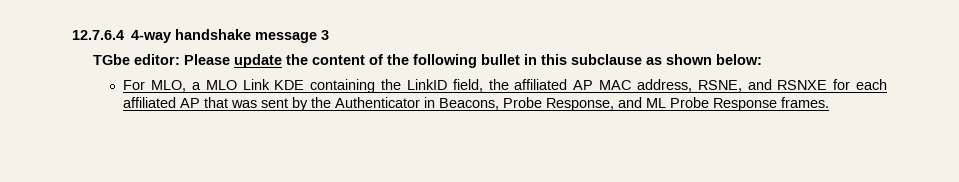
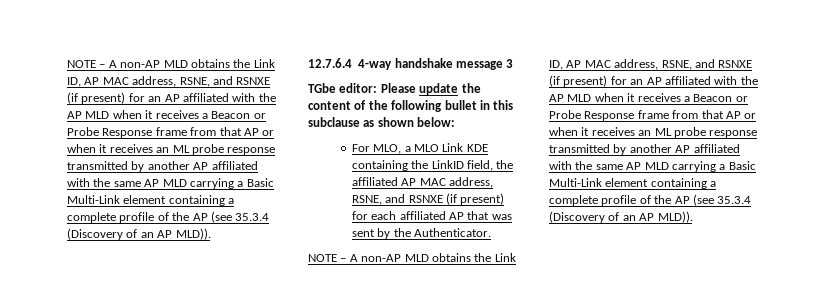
(72, 35) none -> [67,59,275,68] [67,76,271,87] [67,92,276,104] [67,110,266,119] [67,127,275,138] [67,144,276,155] [67,161,258,172] [67,178,274,189] [67,195,235,206] [67,211,270,223] [67,228,211,240] NOTE – A non-AP MLD obtains the Link ID, AP MAC address, RSNE, and RSNXE (if present) for an AP affiliated with the AP MLD when it receives a Beacon or Probe Response frame from that AP or when it receives an ML probe response transmitted by another AP affiliated with the same AP MLD carrying a Basic Multi-Link element containing a complete profile of the AP (see 35.3.4 (Discovery of an AP MLD)). //
(828, 85) none -> [445,193,505,205] (if present)
[335,97,830,111] Authenticator in Beacons, Probe Response, and ML Probe Response frames. -> [413,228,491,237] [308,253,516,262] [549,59,753,70] [549,75,758,87] [549,93,748,102] [549,110,757,121] [549,127,758,138] [549,144,740,155] [549,161,756,172] [549,178,717,189] [549,194,752,206] [549,211,693,223] Authenticator. // NOTE – A non-AP MLD obtains the Link ID, AP MAC address, RSNE, and RSNXE (if present) for an AP affiliated with the AP MLD when it receives a Beacon or Probe Response frame from that AP or when it receives an ML probe response transmitted by another AP affiliated with the same AP MLD carrying a Basic Multi-Link element containing a complete profile of the AP (see 35.3.4 (Discovery of an AP MLD)).

